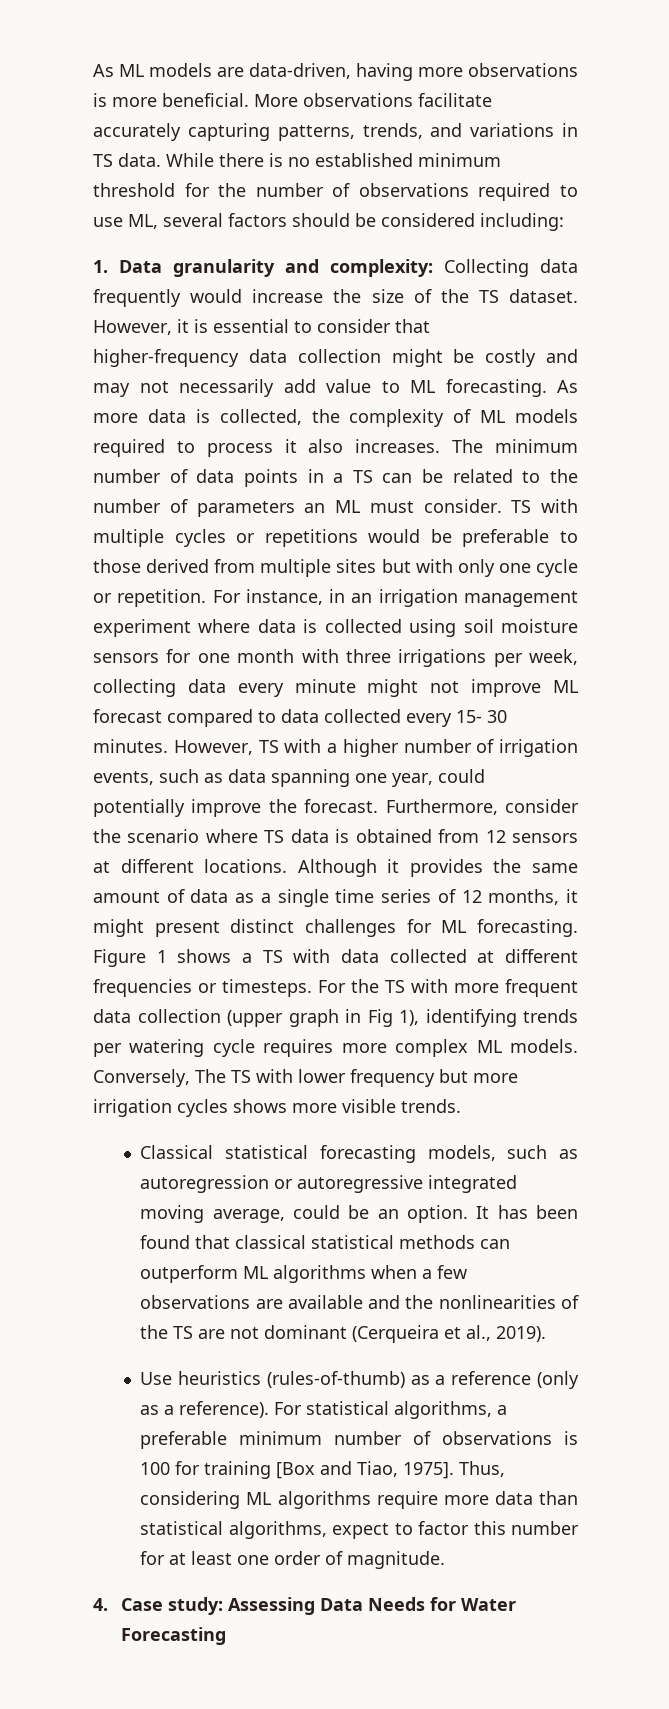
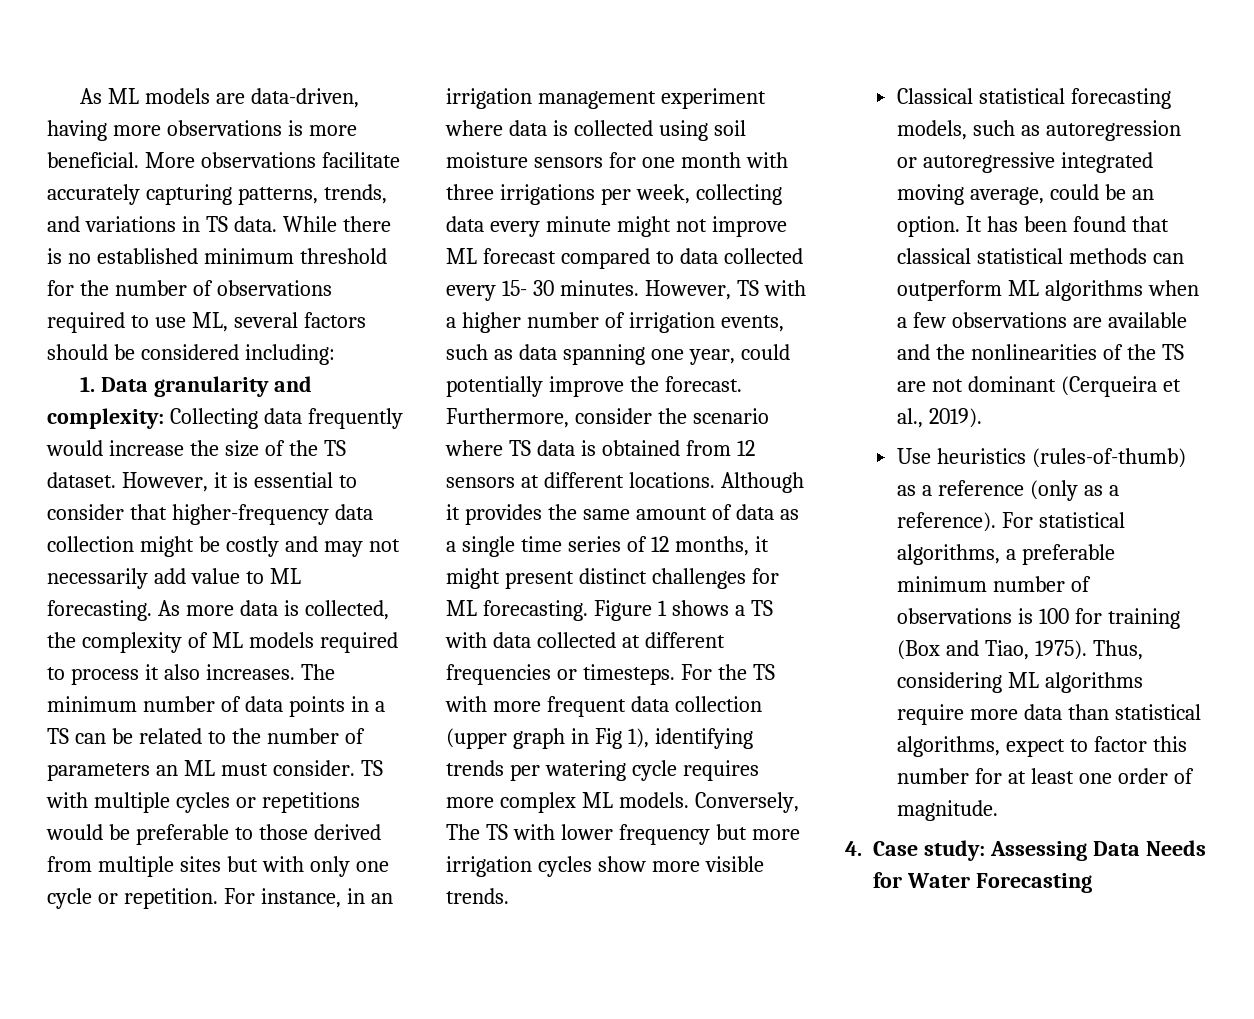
[233,1099,287,1113] shows -> [597,856,646,872] show
[276,1462,316,1479] [Box -> [897,640,941,660] (Box
[403,1462,455,1479] 1975]. -> [1035,640,1088,660] 1975).

